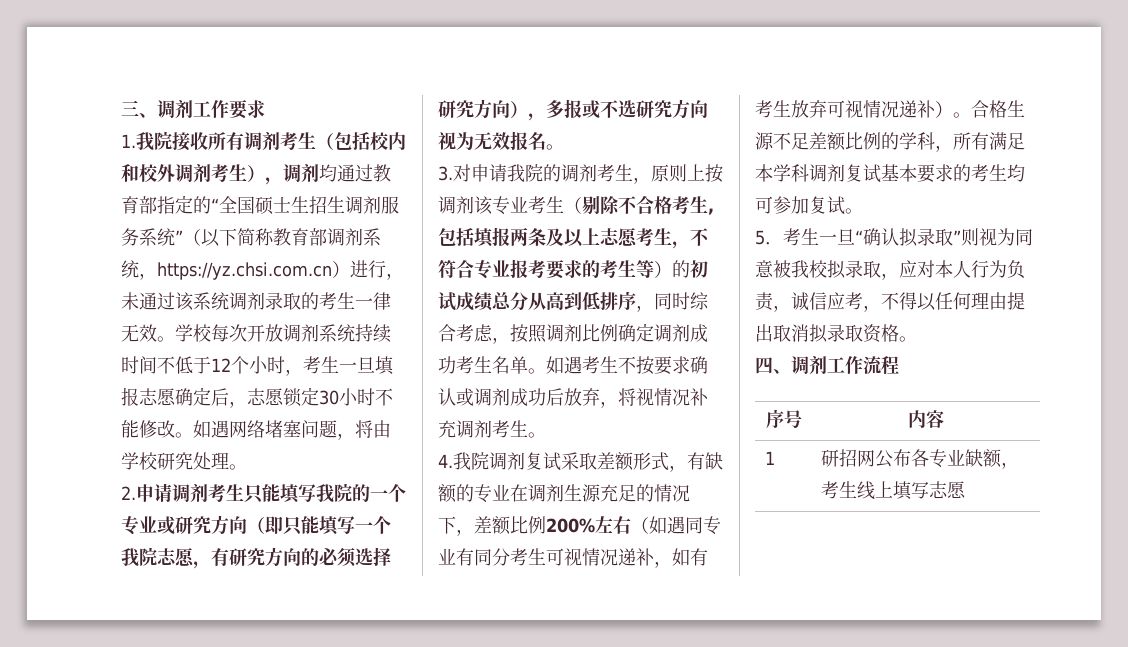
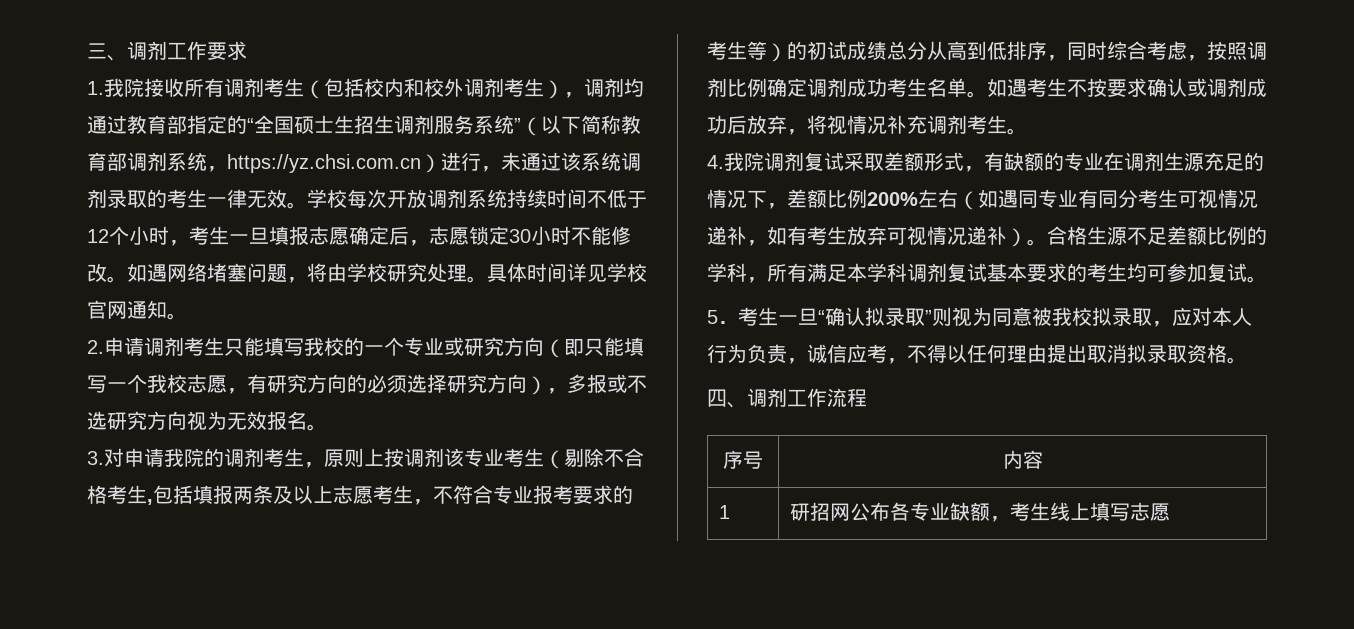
(247, 467) none -> [487,263,647,282] [87,300,187,320] 具体时间详见学校官网通知。
[334,483,352,502] 院 -> [324,337,344,356] 校
[139,547,157,566] 院 -> [167,374,187,393] 校

